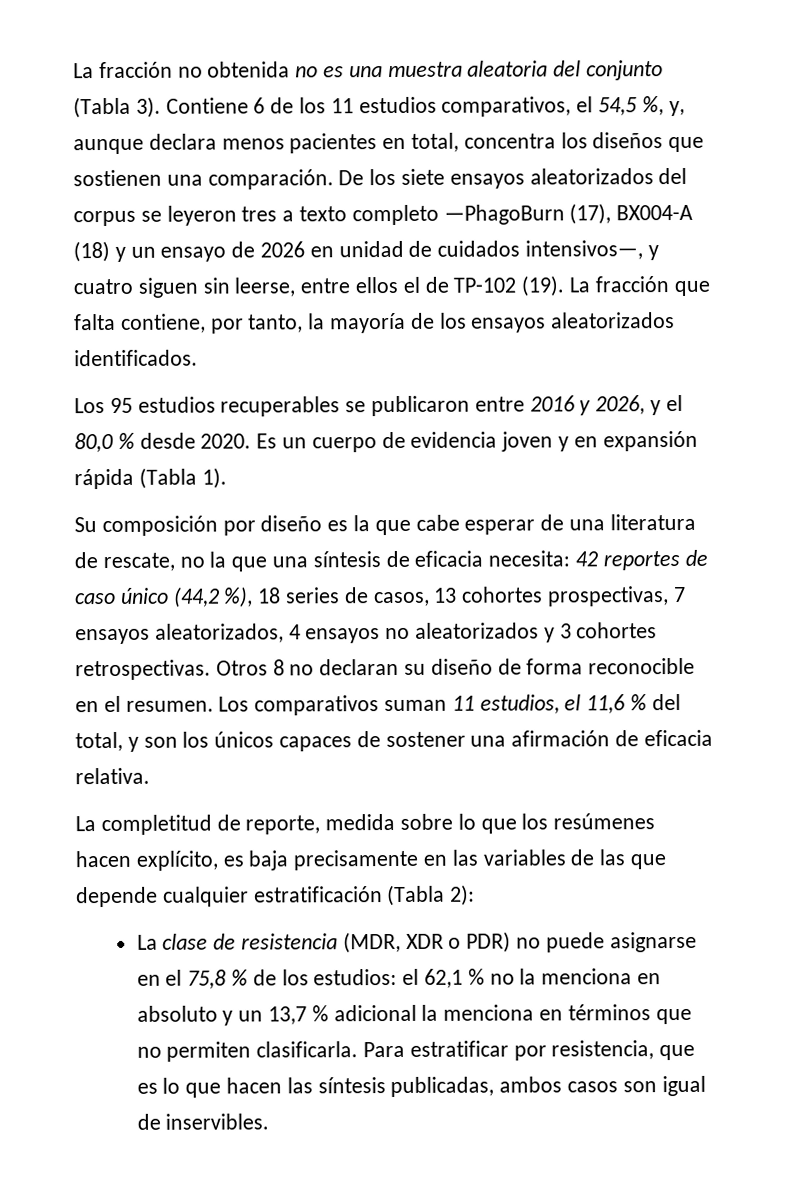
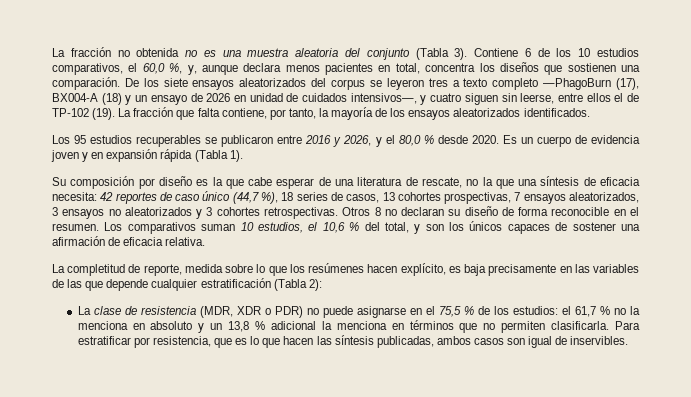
[330,98,354,114] 11 -> [578,48,591,57] 10
[598,97,638,116] 54,5 -> [142,63,165,74] 60,0
[172,586,220,608] (44,2 -> [232,192,259,204] (44,7
[288,624,301,640] 4 -> [52,207,58,216] 3
[451,695,475,711] 11 -> [240,222,254,231] 10
[586,694,626,714] 11,6 -> [322,222,345,233] 10,6
[187,969,227,989] 75,8 -> [438,306,461,317] 75,5
[424,968,464,988] 62,1 -> [574,306,596,317] 61,7
[268,1006,308,1025] 13,7 -> [228,321,250,332] 13,8

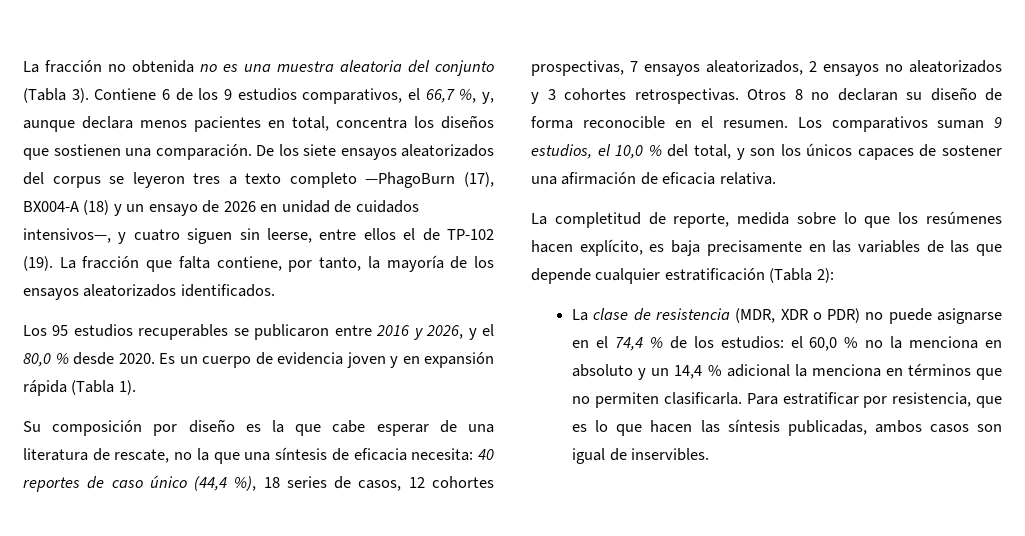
[578,48,591,57] 10 -> [223,89,232,100] 9
[142,63,165,74] 60,0 -> [425,89,455,103] 66,7
[100,192,114,201] 42 -> [478,449,495,460] 40
[232,192,259,204] (44,7 -> [194,476,228,491] (44,4
[382,192,395,201] 13 -> [408,477,425,488] 12
[52,207,58,216] 3 -> [809,61,817,72] 2
[240,222,254,231] 10 -> [994,117,1002,128] 9
[322,222,345,233] 10,6 -> [615,145,644,159] 10,0
[438,306,461,317] 75,5 -> [615,337,644,351] 74,4
[574,306,596,317] 61,7 -> [809,337,838,351] 60,0
[228,321,250,332] 13,8 -> [674,365,703,379] 14,4

